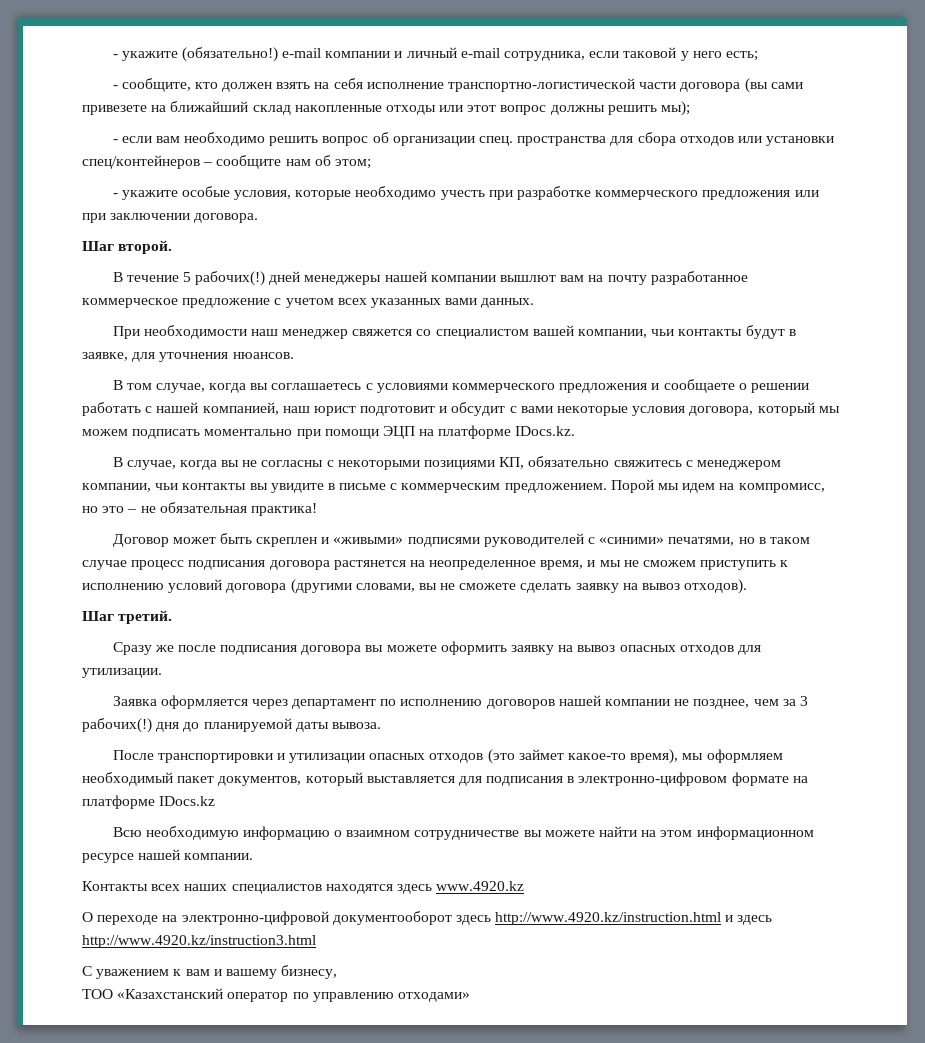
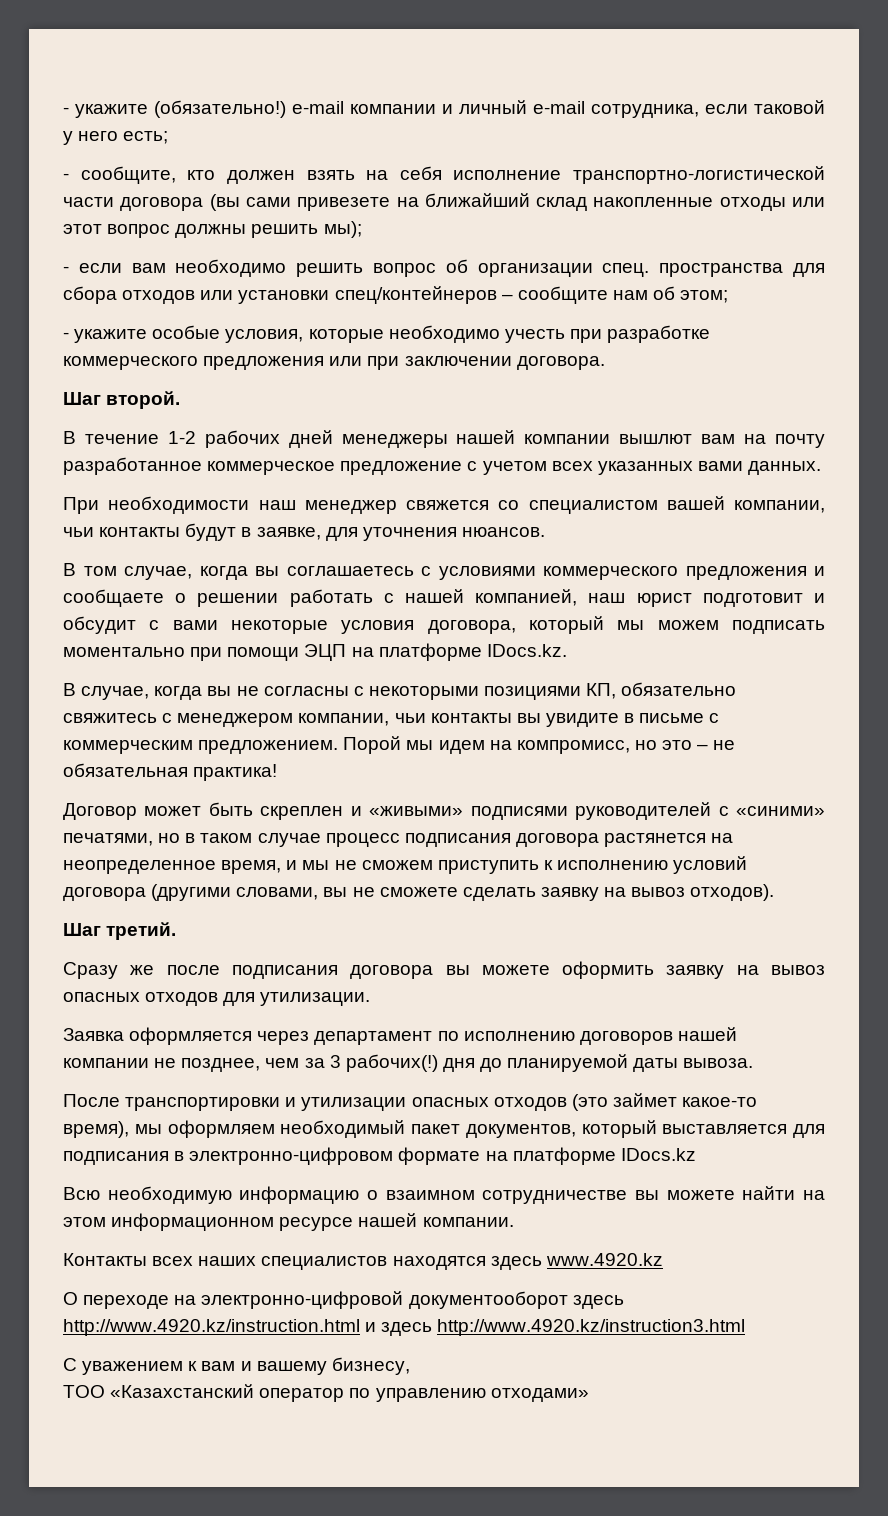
[182,271,266,286] 5 рабочих(!) -> [167,430,280,448] 1-2 рабочих

